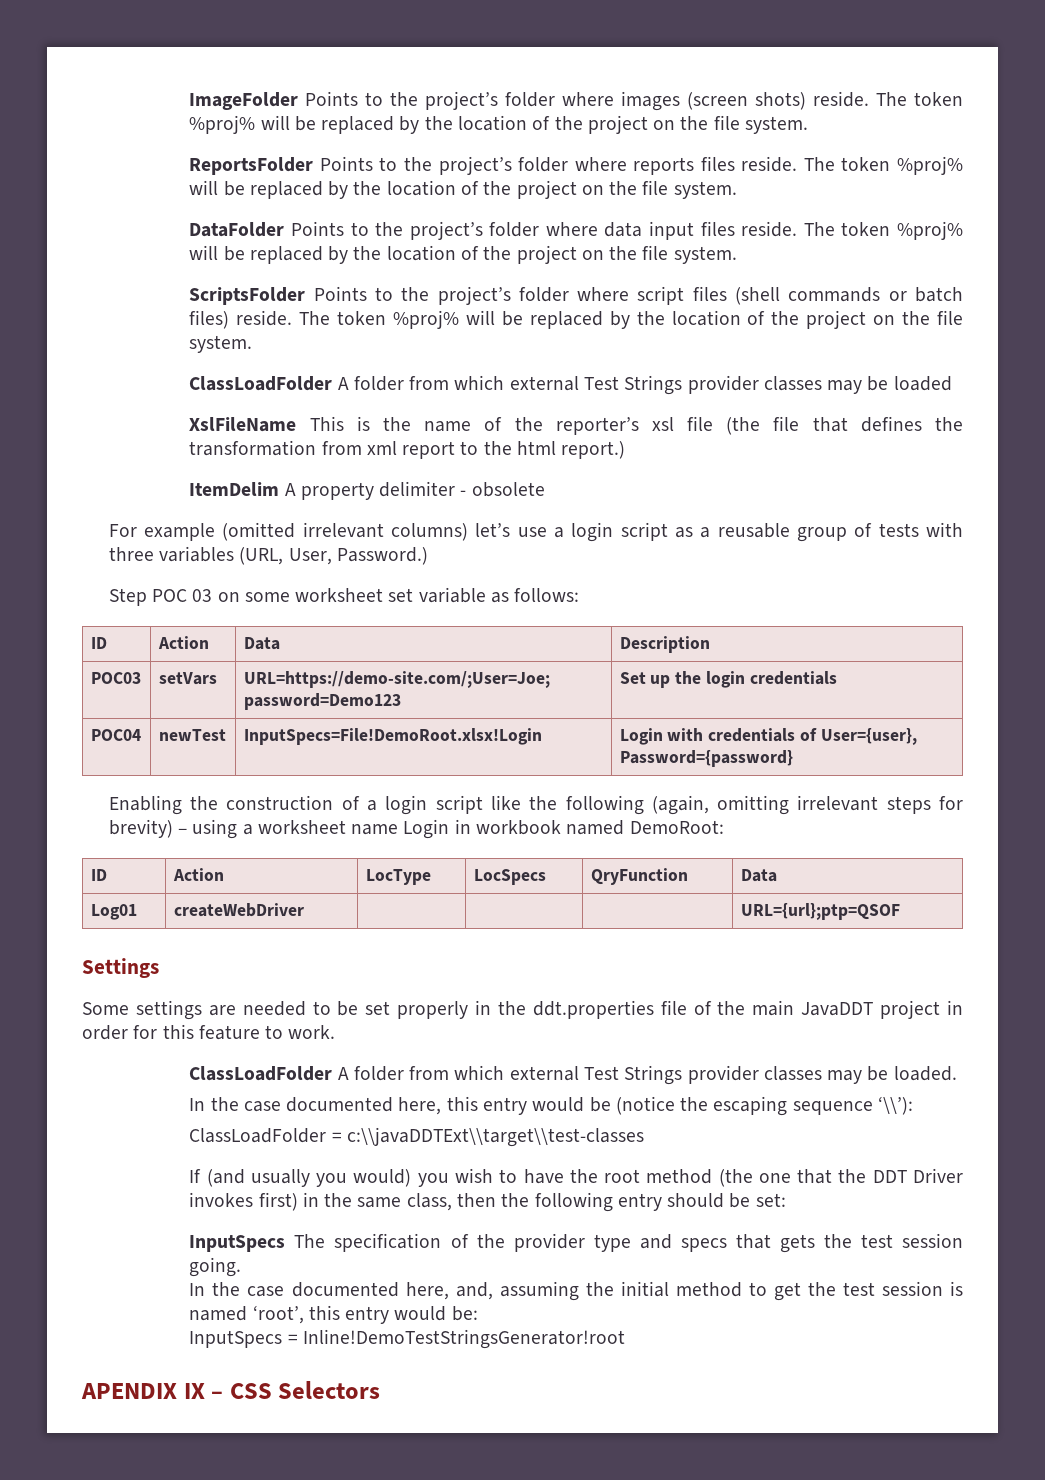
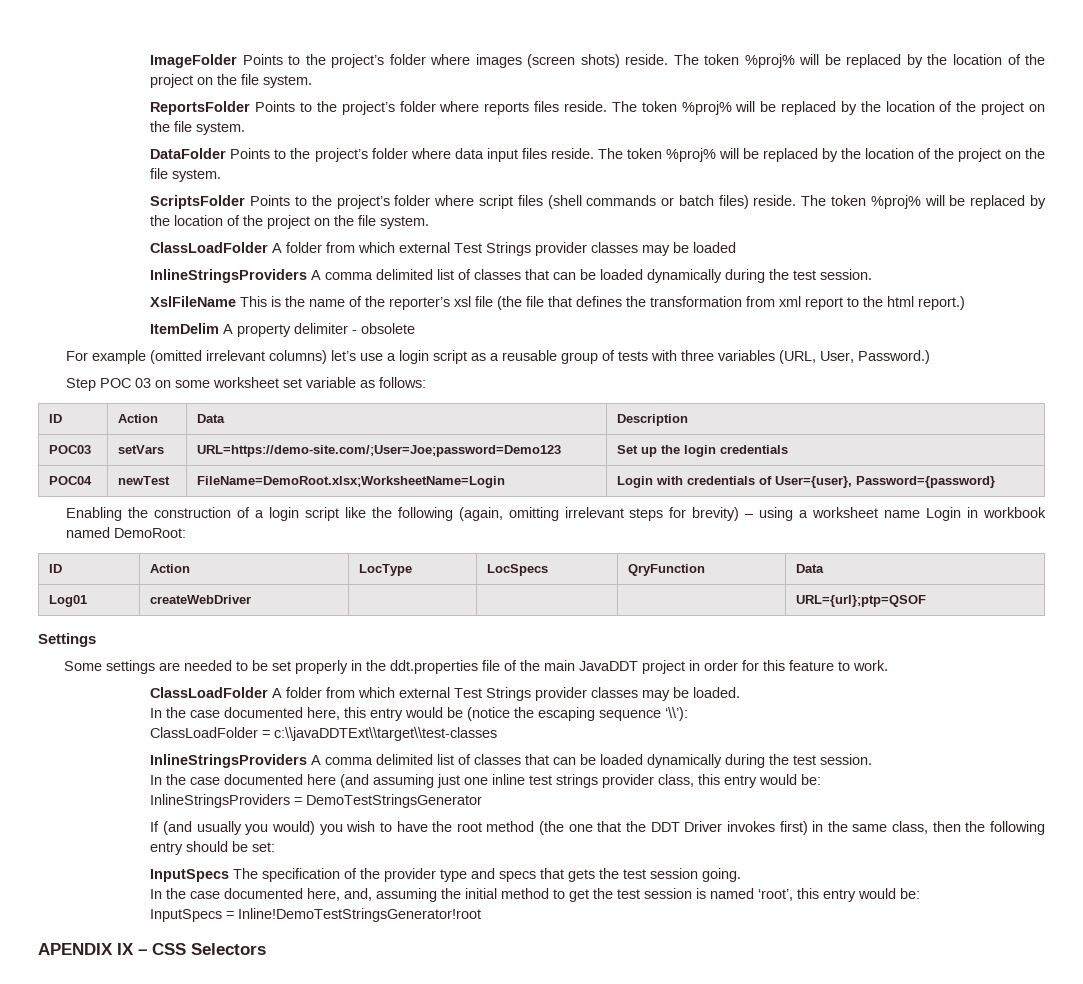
(952, 383) none -> [150,269,873,283] // InlineStringsProviders A comma delimited list of classes that can be loaded dynamically during the test session.
[243,728,542,745] InputSpecs=File!DemoRoot.xlsx!Login -> [196,476,505,488] FileName=DemoRoot.xlsx;WorksheetName=Login
(644, 1137) none -> [150,754,873,768] [150,774,822,788] [150,794,483,808] // InlineStringsProviders A comma delimited list of classes that can be loaded dynamically during the test session. // In the case documented here (and assuming just one inline test strings provider class, this entry would be: // InlineStringsProviders = DemoTestStringsGenerator

